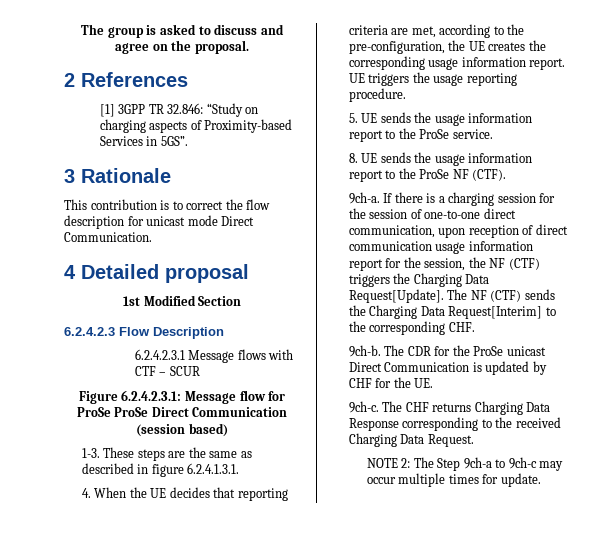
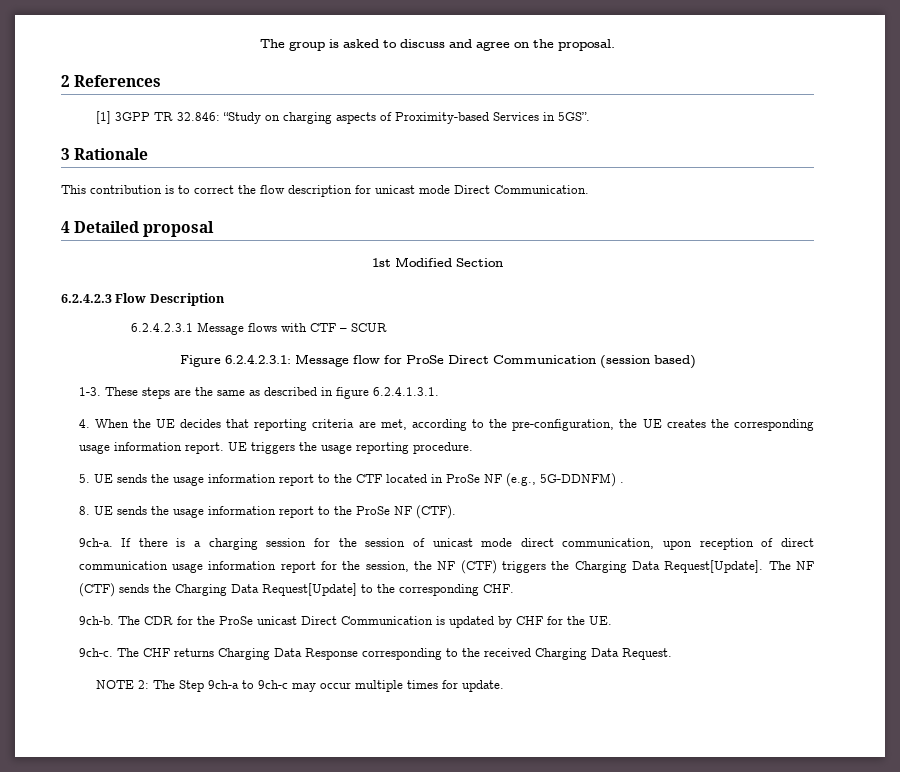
[114,407,149,417] ProSe -> (444, 359) none
[419,129,493,139] ProSe service. -> [355,473,624,487] CTF located in ProSe NF (e.g., 5G-DDNFM) .
[424,210,481,219] one-to-one -> [432,538,513,547] unicast mode
[448,306,543,319] Request[Interim] -> [261,583,357,596] Request[Update]

